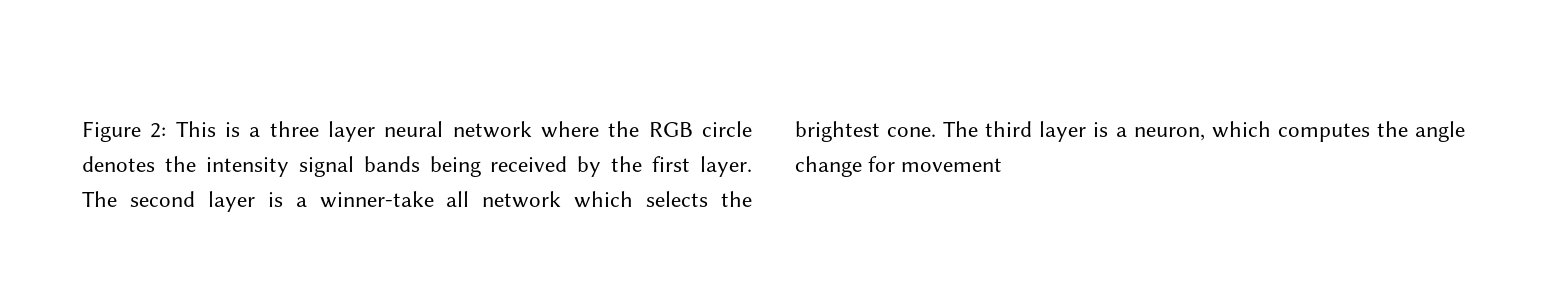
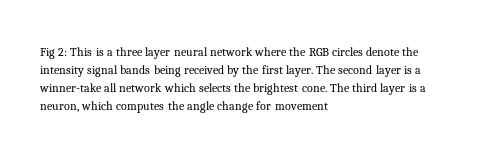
[82,121,141,142] Figure -> [40,48,55,59] Fig
[702,121,753,137] [82,156,155,172] circle denotes -> [331,47,401,56] circles denote

